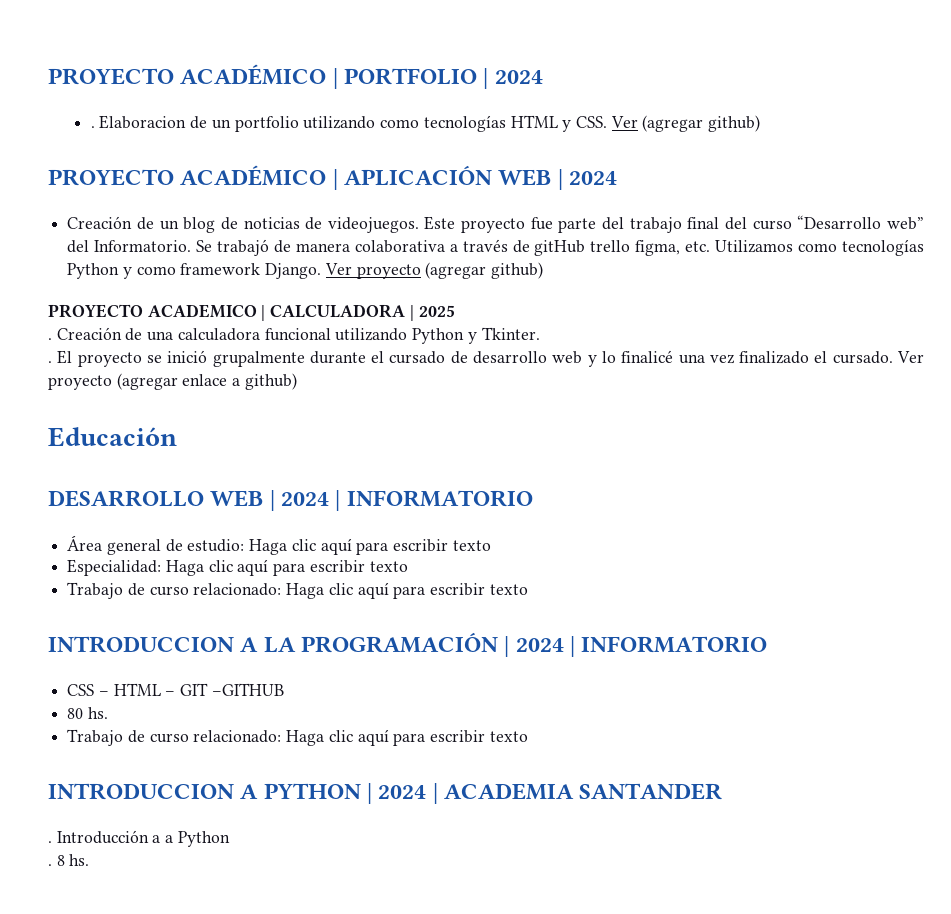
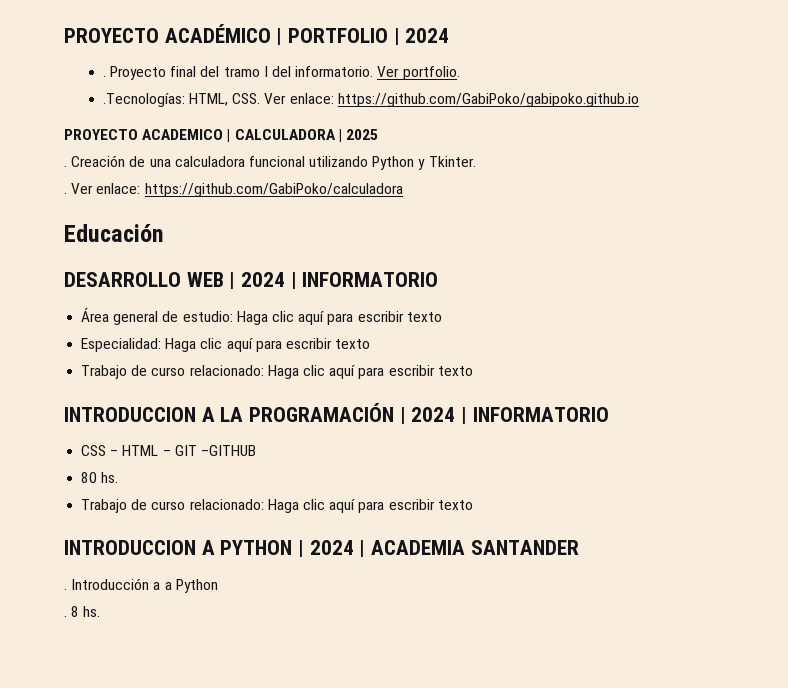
[99,115,761,132] [48,165,618,190] [67,215,925,233] [67,239,924,256] [67,262,544,279] Elaboracion de un portfolio utilizando como tecnologías HTML y CSS. Ver (agregar github) // PROYECTO ACADÉMICO | APLICACIÓN WEB | 2024 // Creación de un blog de noticias de videojuegos. Este proyecto fue parte del trabajo final del curso “Desarrollo web” del Informatorio. Se trabajó de manera colaborativa a través de gitHub trello figma, etc. Utilizamos como tecnologías Python y como framework Django. Ver proyecto (agregar github) -> [110,66,460,80] [102,93,639,107] Proyecto final del tramo I del informatorio. Ver portfolio. // .Tecnologías: HTML, CSS. Ver enlace: https://github.com/GabiPoko/gabipoko.github.io
[57,350,924,367] [48,373,297,390] El proyecto se inició grupalmente durante el cursado de desarrollo web y lo finalicé una vez finalizado el cursado. Ver proyecto (agregar enlace a github) -> [71,183,403,197] Ver enlace: https://github.com/GabiPoko/calculadora

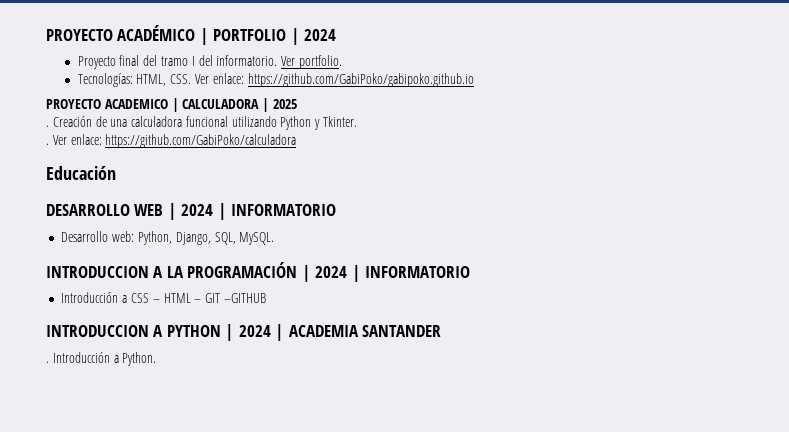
[102,75,106,77] . -> (337, 35) none
[102,93,185,107] .Tecnologías: -> [77,73,133,87] Tecnologías:
[81,308,442,325] [81,338,371,352] [81,365,473,379] Área general de estudio: Haga clic aquí para escribir texto // Especialidad: Haga clic aquí para escribir texto // Trabajo de curso relacionado: Haga clic aquí para escribir texto -> [61,231,275,245] Desarrollo web: Python, Django, SQL, MySQL.
(609, 414) none -> [61,292,128,303] Introducción a
[81,472,119,483] [81,499,473,513] // 80 hs. // Trabajo de curso relacionado: Haga clic aquí para escribir texto -> (266, 298) none
[164,579,218,593] [64,606,101,617] a Python // . 8 hs. -> [122,352,157,366] Python.

